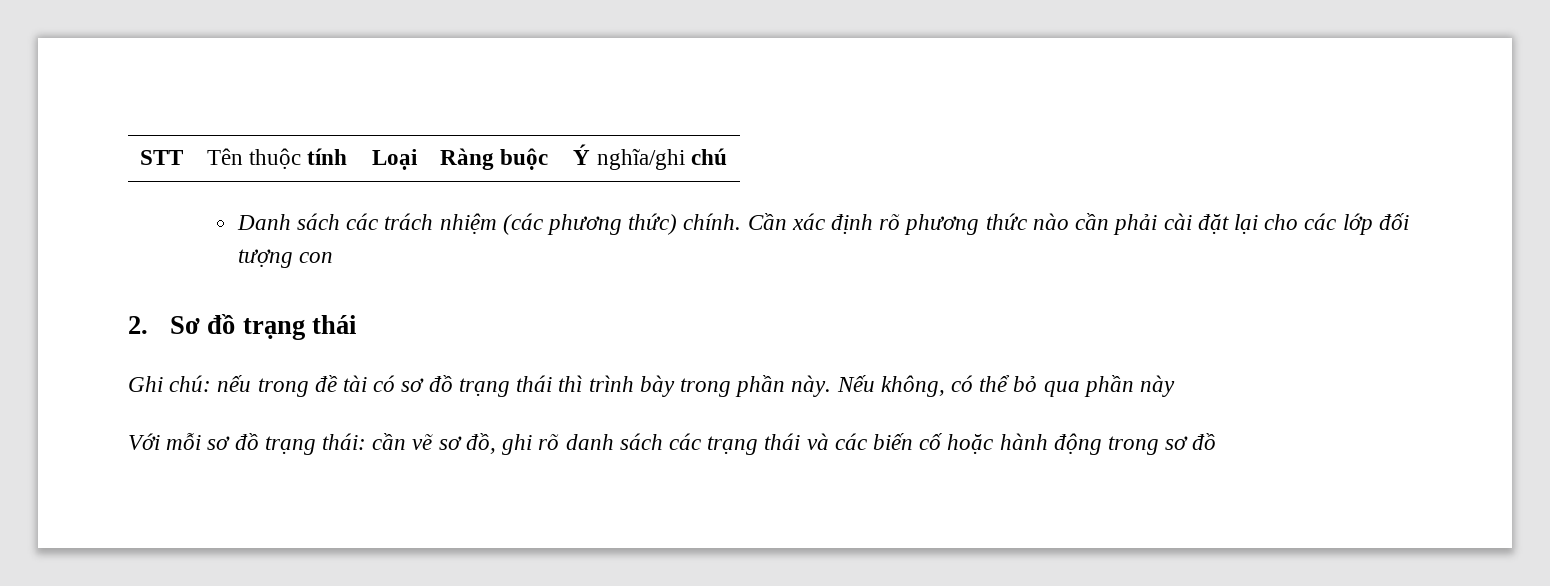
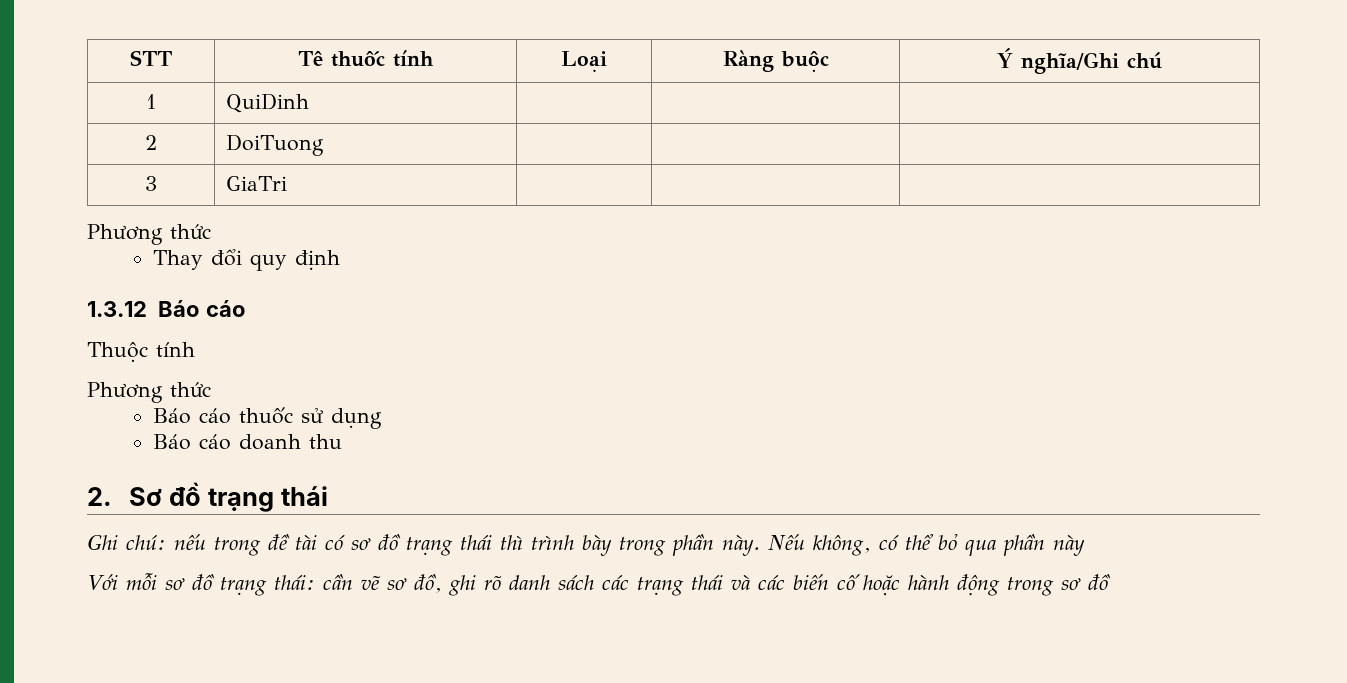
[206,148,301,169] Tên thuộc -> [298,51,385,67] Tê thuốc
[596,148,685,170] nghĩa/ghi -> [1021,52,1119,74] nghĩa/Ghi
[236,213,1409,235] [237,249,333,268] // Danh sách các trách nhiệm (các phương thức) chính. Cần xác định rõ phương thức nào cần phải cài đặt lại cho các lớp đối tượng con -> [146,94,156,109] [226,93,310,113] [145,135,157,150] [226,134,325,156] [145,176,157,191] [226,176,288,191] [87,224,211,245] [153,249,341,271] [87,300,246,317] [87,342,195,362] [87,382,211,403] [153,407,383,429] [153,434,343,450] // 1 | QuiDinh | | | // 2 | DoiTuong | | | // 3 | GiaTri | | | // Phương thức // Thay đổi quy định // 1.3.12 Báo cáo // Thuộc tính // Phương thức // Báo cáo thuốc sử dụng // Báo cáo doanh thu

